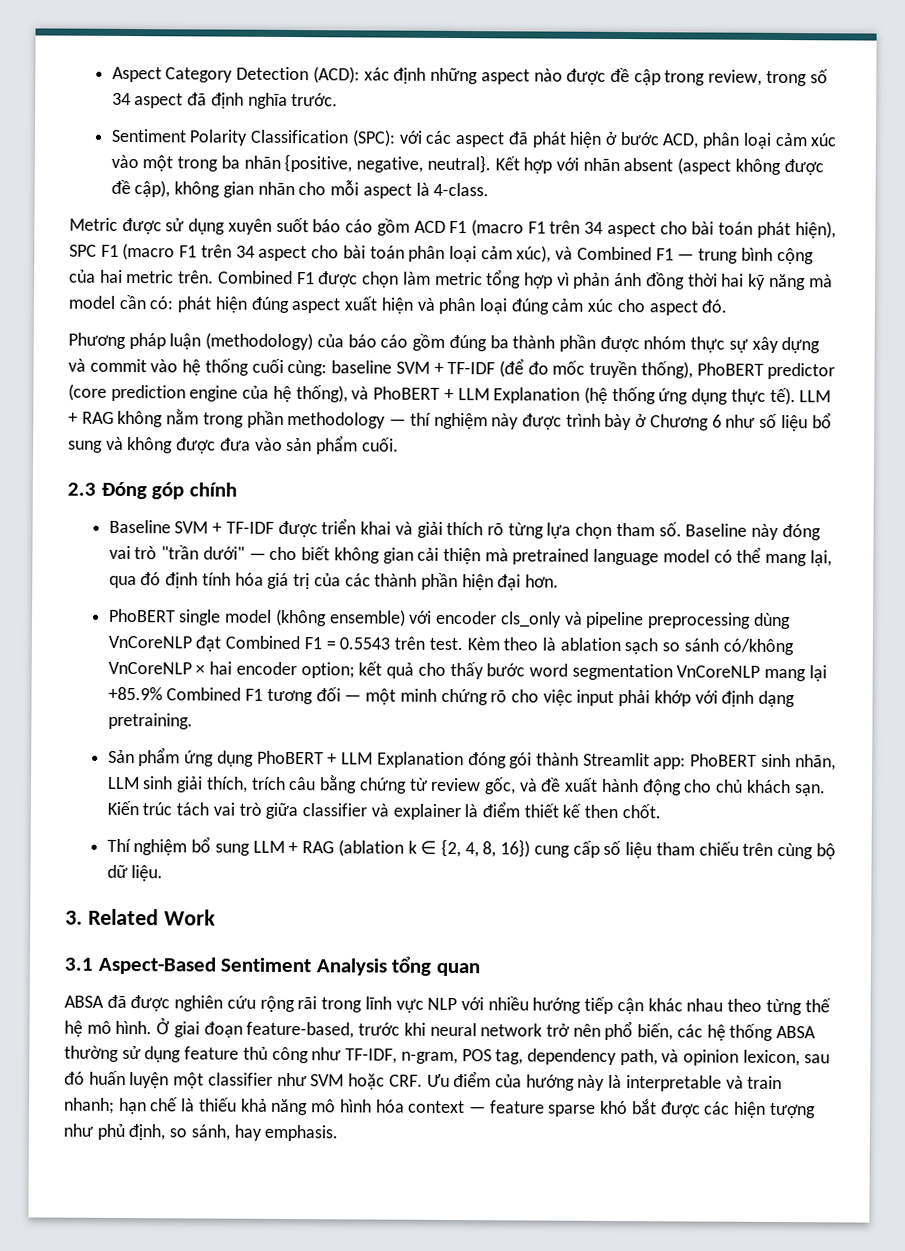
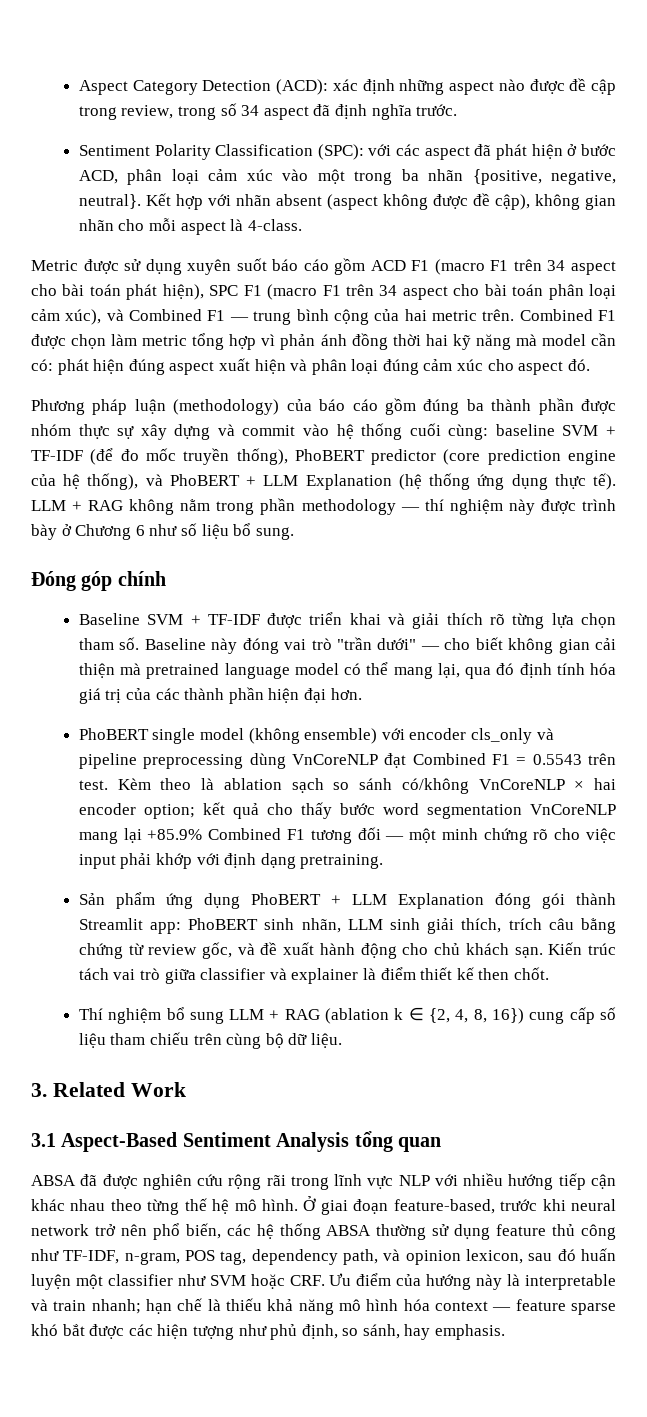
[68,435,399,455] [67,482,96,496] sung và không được đưa vào sản phẩm cuối. // 2.3 -> [255,527,294,540] sung. //

